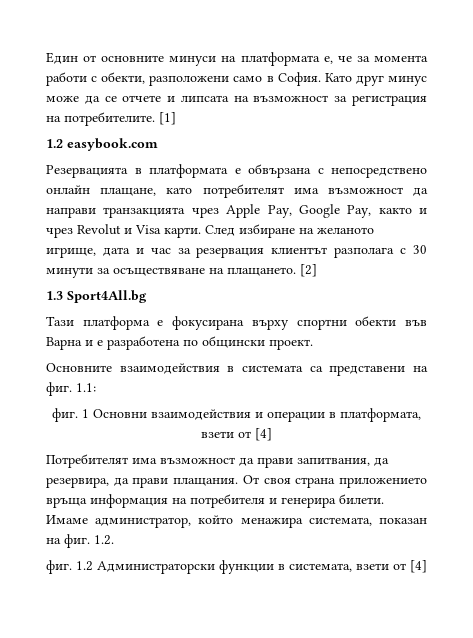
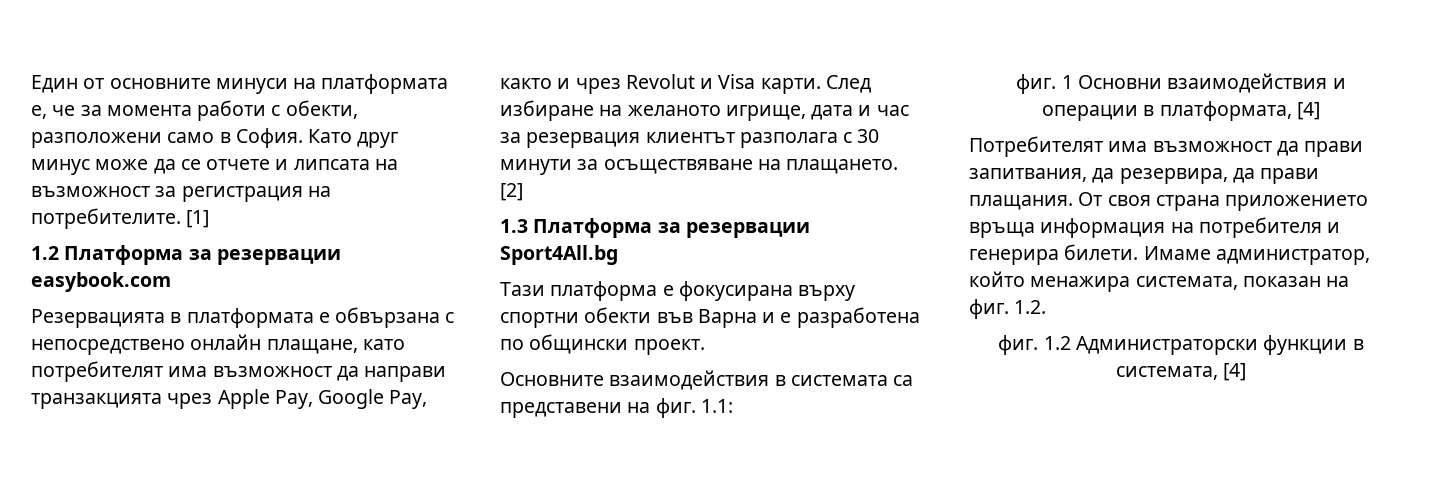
(63, 143) none -> [64,245,341,265] Платформа за резервации
(63, 295) none -> [533,218,810,238] Платформа за резервации
[201,431,251,438] взети от -> (1292, 111) none
[356,563,406,570] взети от -> (1218, 373) none

